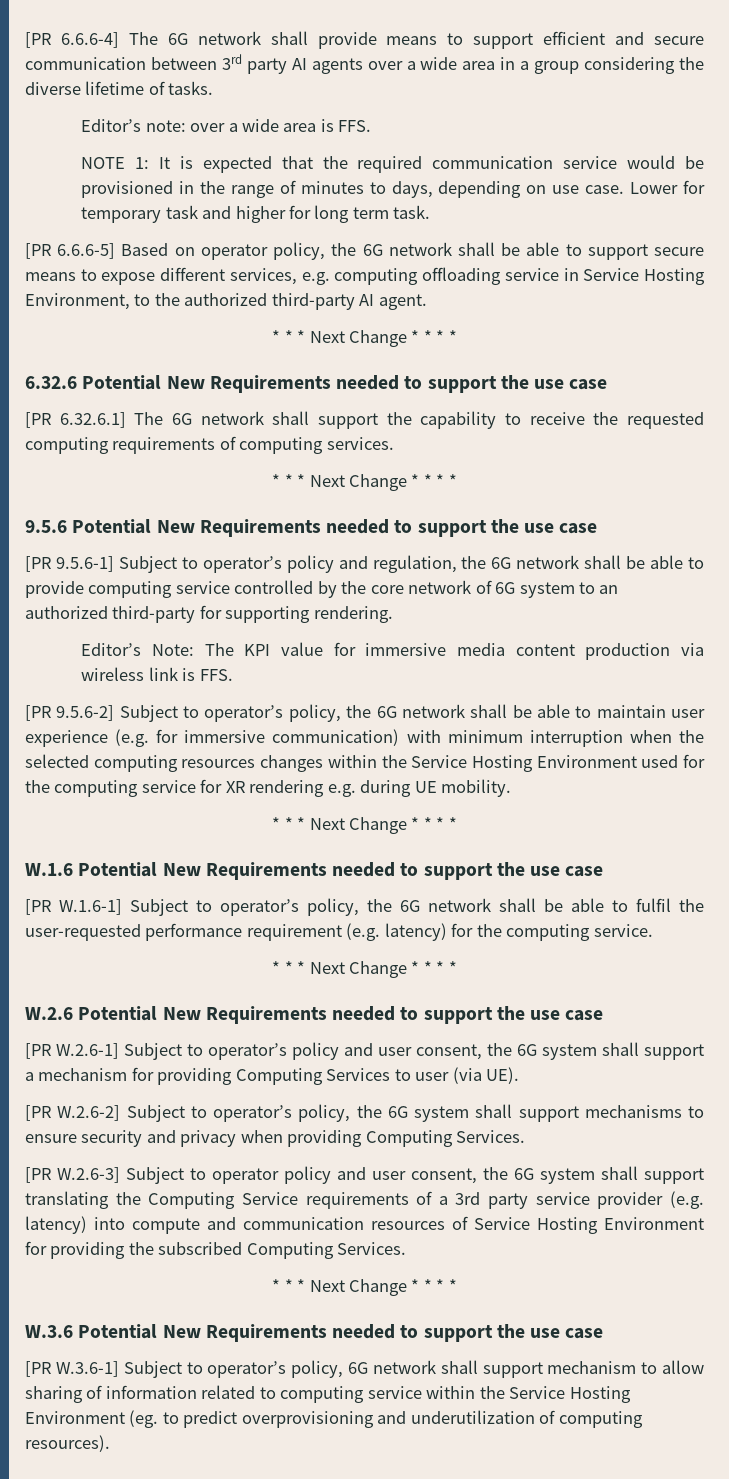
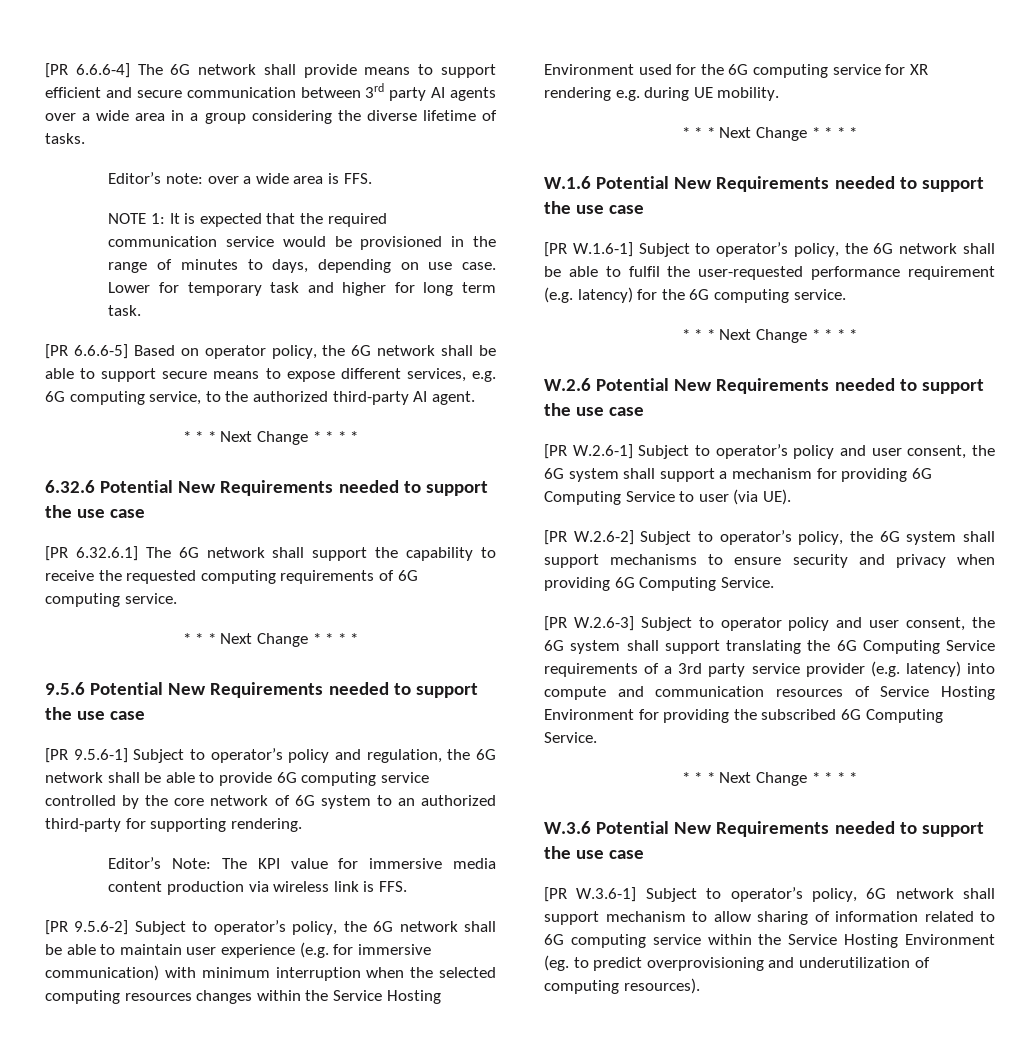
[334,267,706,285] [25,293,130,310] computing offloading service in Service Hosting Environment, -> [45,391,202,405] 6G computing service,
[239,437,394,454] computing services. -> [397,570,418,581] [45,593,177,607] 6G computing service.
(84, 589) none -> [276,772,297,783] 6G
(50, 786) none -> [728,64,749,75] 6G
(502, 930) none -> [689,289,710,300] 6G
[235,1068,391,1085] Computing Services -> [911,468,932,479] [544,491,675,505] 6G Computing Service
[365,1130,526,1147] Computing Services. -> [614,577,774,591] 6G Computing Service.
(141, 1198) none -> [836,640,857,651] 6G
[246,1242,407,1259] Computing Services. -> [840,709,943,723] [544,732,597,743] 6G Computing Service.
(276, 1393) none -> [544,934,564,945] 6G

